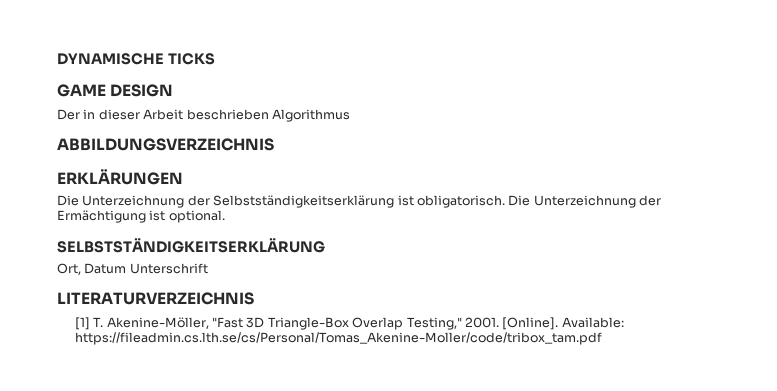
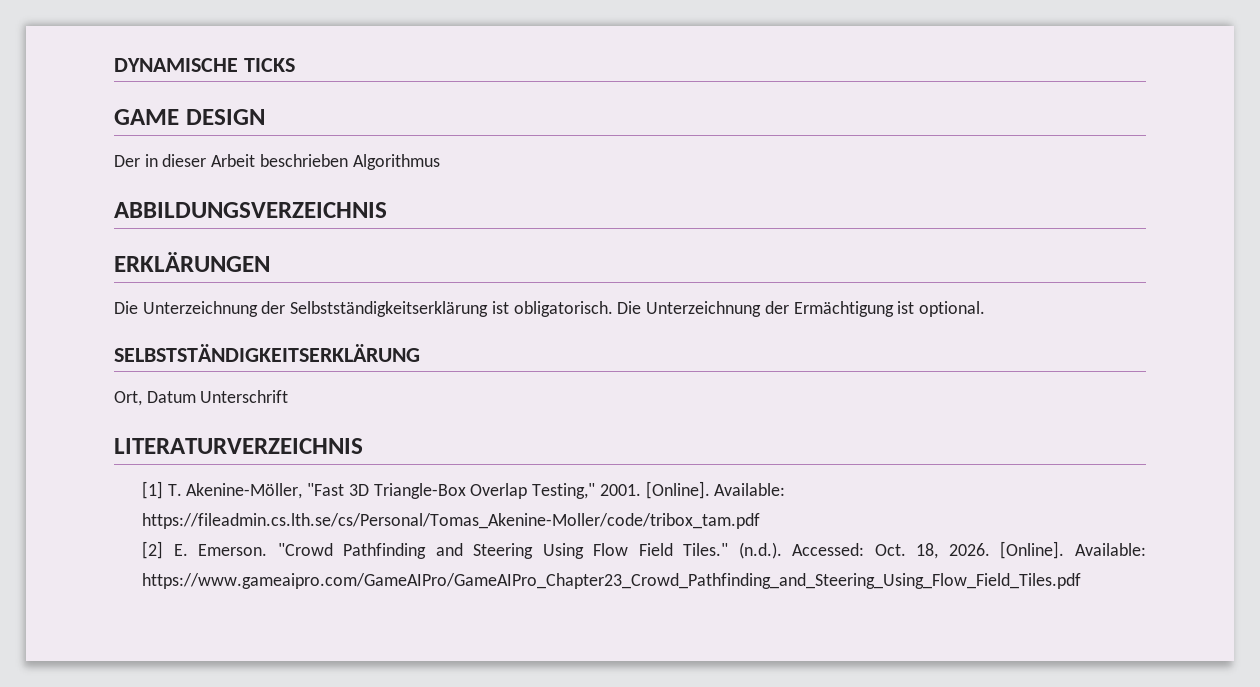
(602, 338) none -> [142,541,1146,559] [142,573,1082,589] // [2] E. Emerson. "Crowd Pathfinding and Steering Using Flow Field Tiles." (n.d.). Accessed: Oct. 18, 2026. [Online]. Available: https://www.gameaipro.com/GameAIPro/GameAIPro_Chapter23_Crowd_Pathfinding_and_Steering_Using_Flow_Field_Tiles.pdf

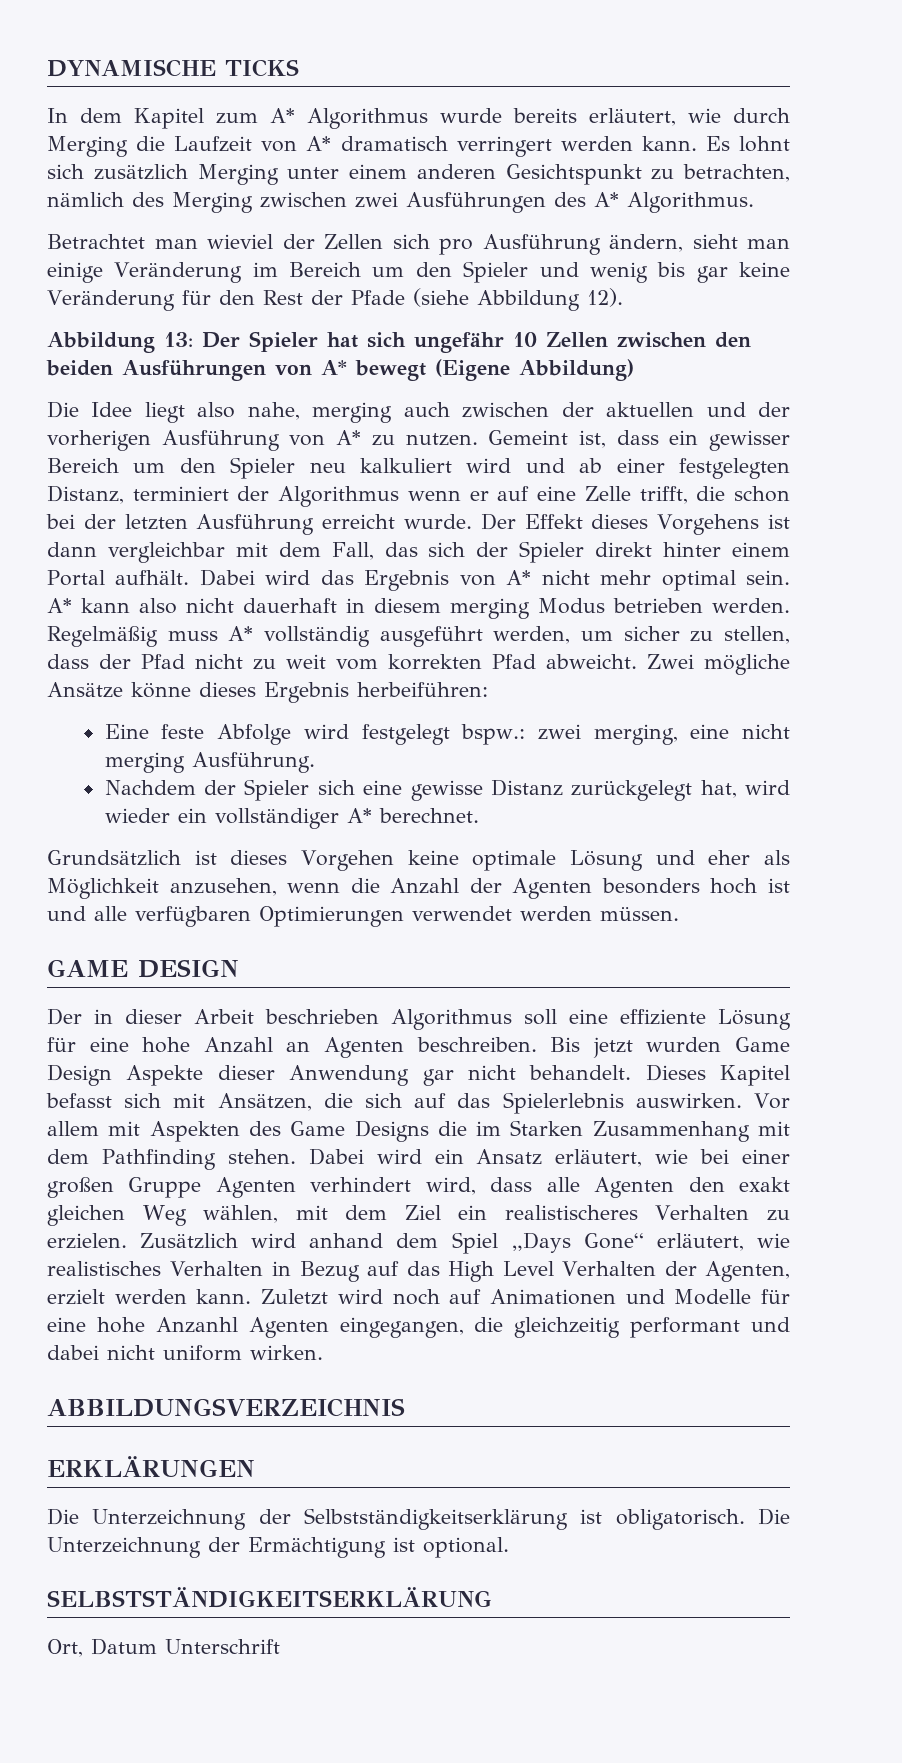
(295, 65) none -> [47,108,790,129] [47,136,791,157] [47,164,790,185] [47,192,754,213] [47,234,790,255] [47,261,791,283] [47,288,623,311] [47,331,751,353] [46,359,634,381] [47,401,791,423] [47,430,791,451] [47,457,790,479] [47,485,791,507] [46,513,791,535] [47,541,791,563] [47,569,791,591] [47,598,790,619] [47,626,790,647] [47,654,790,675] [47,682,488,703] [104,724,790,745] [104,752,315,773] [104,779,790,801] [104,808,479,829] [47,850,791,871] [47,878,790,899] [47,906,679,927] // In dem Kapitel zum A* Algorithmus wurde bereits erläutert, wie durch Merging die Laufzeit von A* dramatisch verringert werden kann. Es lohnt sich zusätzlich Merging unter einem anderen Gesichtspunkt zu betrachten, nämlich des Merging zwischen zwei Ausführungen des A* Algorithmus. // Betrachtet man wieviel der Zellen sich pro Ausführung ändern, sieht man einige Veränderung im Bereich um den Spieler und wenig bis gar keine Veränderung für den Rest der Pfade (siehe Abbildung 12). // Abbildung 13: Der Spieler hat sich ungefähr 10 Zellen zwischen den beiden Ausführungen von A* bewegt (Eigene Abbildung) // Die Idee liegt also nahe, merging auch zwischen der aktuellen und der vorherigen Ausführung von A* zu nutzen. Gemeint ist, dass ein gewisser Bereich um den Spieler neu kalkuliert wird und ab einer festgelegten Distanz, terminiert der Algorithmus wenn er auf eine Zelle trifft, die schon bei der letzten Ausführung erreicht wurde. Der Effekt dieses Vorgehens ist dann vergleichbar mit dem Fall, das sich der Spieler direkt hinter einem Portal aufhält. Dabei wird das Ergebnis von A* nicht mehr optimal sein. A* kann also nicht dauerhaft in diesem merging Modus betrieben werden. Regelmäßig muss A* vollständig ausgeführt werden, um sicher zu stellen, dass der Pfad nicht zu weit vom korrekten Pfad abweicht. Zwei mögliche Ansätze könne dieses Ergebnis herbeiführen: // Eine feste Abfolge wird festgelegt bspw.: zwei merging, eine nicht merging Ausführung. // Nachdem der Spieler sich eine gewisse Distanz zurückgelegt hat, wird wieder ein vollständiger A* berechnet. // Grundsätzlich ist dieses Vorgehen keine optimale Lösung und eher als Möglichkeit anzusehen, wenn die Anzahl der Agenten besonders hoch ist und alle verfügbaren Optimierungen verwendet werden müssen.
(440, 162) none -> [524,1009,791,1030] [47,1037,791,1058] [47,1064,790,1086] [46,1092,791,1114] [47,1120,790,1142] [47,1148,790,1170] [47,1177,791,1198] [47,1205,790,1226] [47,1232,790,1254] [47,1261,790,1282] [47,1289,790,1305] [47,1317,790,1338] [47,1345,323,1361] soll eine effiziente Lösung für eine hohe Anzahl an Agenten beschreiben. Bis jetzt wurden Game Design Aspekte dieser Anwendung gar nicht behandelt. Dieses Kapitel befasst sich mit Ansätzen, die sich auf das Spielerlebnis auswirken. Vor allem mit Aspekten des Game Designs die im Starken Zusammenhang mit dem Pathfinding stehen. Dabei wird ein Ansatz erläutert, wie bei einer großen Gruppe Agenten verhindert wird, dass alle Agenten den exakt gleichen Weg wählen, mit dem Ziel ein realistischeres Verhalten zu erzielen. Zusätzlich wird anhand dem Spiel „Days Gone“ erläutert, wie realistisches Verhalten in Bezug auf das High Level Verhalten der Agenten, erzielt werden kann. Zuletzt wird noch auf Animationen und Modelle für eine hohe Anzanhl Agenten eingegangen, die gleichzeitig performant und dabei nicht uniform wirken.
[114,438,363,454] [142,481,786,499] [142,513,761,529] [142,541,1146,559] [142,573,1082,589] // LITERATURVERZEICHNIS // [1] T. Akenine-Möller, "Fast 3D Triangle-Box Overlap Testing," 2001. [Online]. Available: https://fileadmin.cs.lth.se/cs/Personal/Tomas_Akenine-Moller/code/tribox_tam.pdf // [2] E. Emerson. "Crowd Pathfinding and Steering Using Flow Field Tiles." (n.d.). Accessed: Oct. 18, 2026. [Online]. Available: https://www.gameaipro.com/GameAIPro/GameAIPro_Chapter23_Crowd_Pathfinding_and_Steering_Using_Flow_Field_Tiles.pdf -> (280, 1646) none

